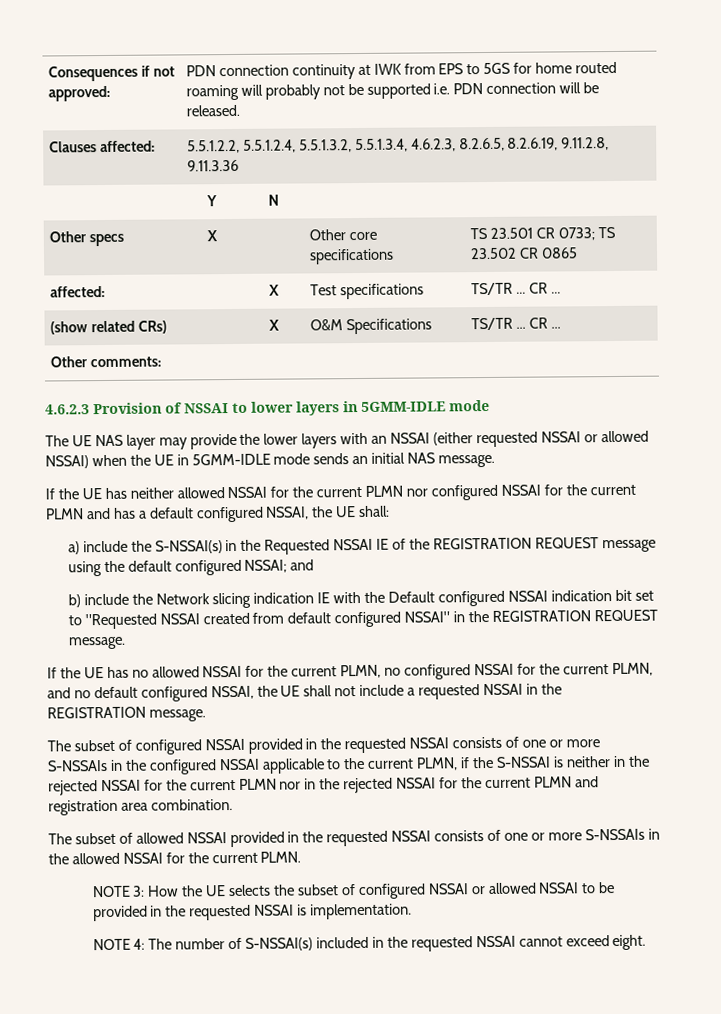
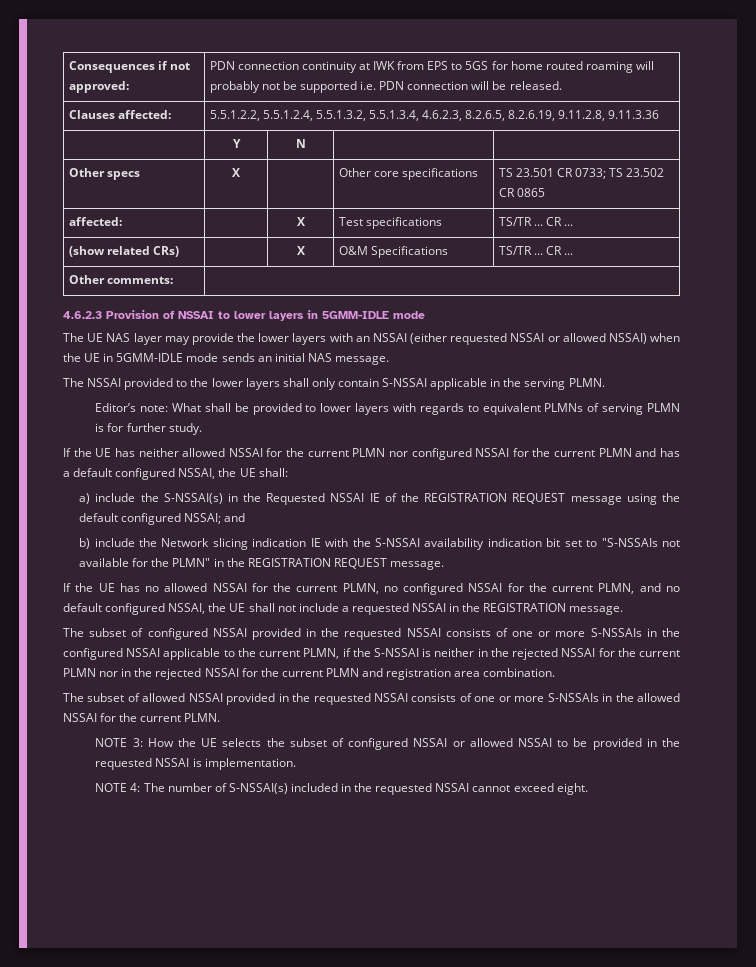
(496, 461) none -> [63,378,605,390] [95,403,680,415] [95,423,202,435] // The NSSAI provided to the lower layers shall only contain S-NSSAI applicable in the serving PLMN. // Editor’s note: What shall be provided to lower layers with regards to equivalent PLMNs of serving PLMN is for further study.
[387,590,548,607] Default configured NSSAI -> [375,538,485,550] S-NSSAI availability
[84,611,451,630] "Requested NSSAI created from default configured NSSAI" -> [601,538,680,547] [79,558,211,567] "S-NSSAIs not available for the PLMN"

